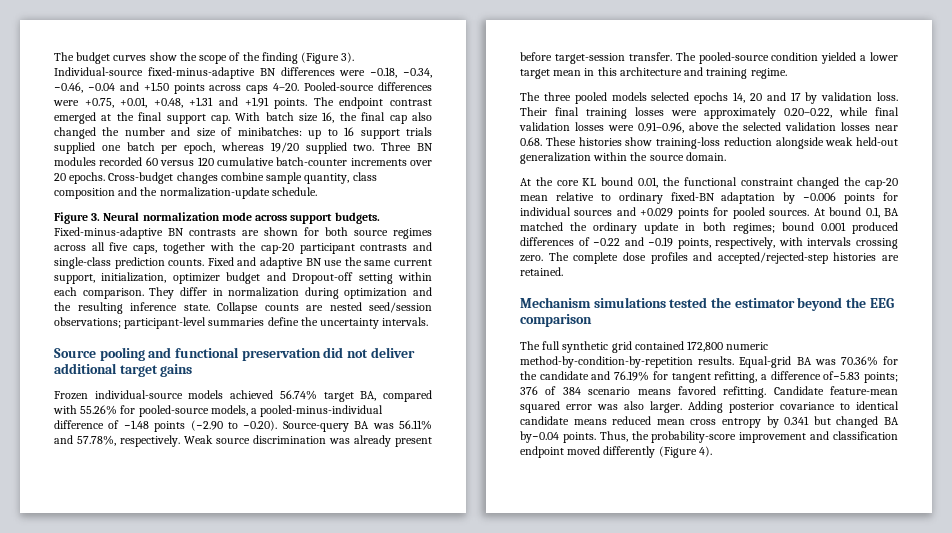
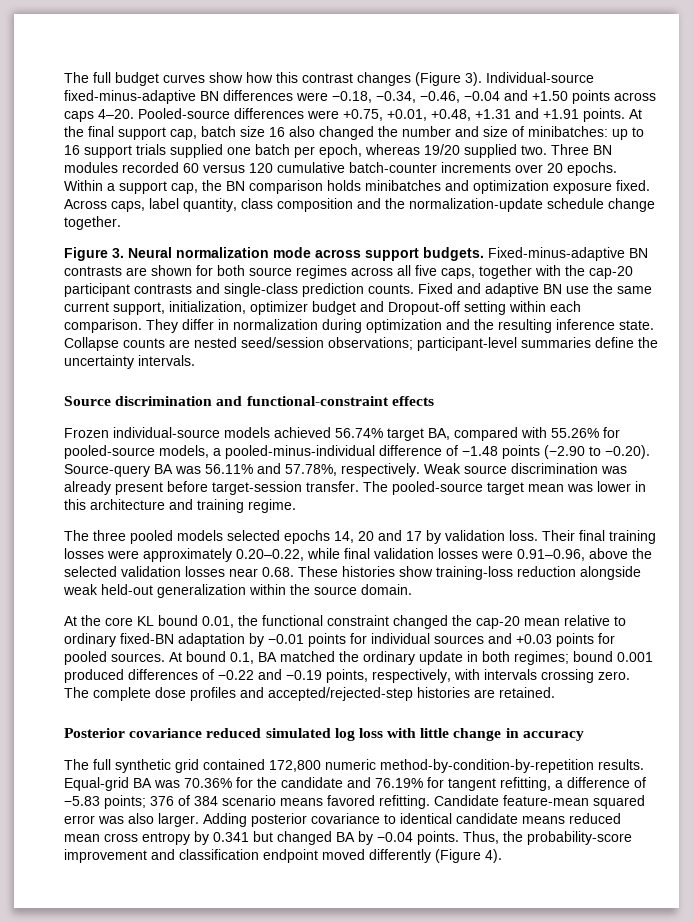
[54,52,74,61] The -> [64,72,111,83] The full
[179,52,298,64] the scope of the finding -> [246,72,411,86] how this contrast changes
[313,97,432,109] [54,112,407,124] The endpoint contrast emerged at the final support cap. With batch size 16, the final cap -> [629,109,642,119] [64,126,285,140] At the final support cap, batch size 16
[108,172,303,184] Cross-budget changes combine sample -> [64,180,650,194] [64,198,179,212] Within a support cap, the BN comparison holds minibatches and optimization exposure fixed. Across caps, label
[271,187,317,196] schedule. -> [547,198,655,212] [64,216,121,230] schedule change together.
[99,347,415,361] [54,363,193,377] pooling and functional preservation did not deliver additional target gains -> [115,396,434,406] discrimination and functional-constraint effects
[771,52,898,64] [520,69,582,79] condition yielded a lower target mean -> [487,481,631,495] target mean was lower
[803,192,837,201] −0.006 -> [268,634,304,644] −0.01
[640,208,674,217] +0.029 -> [516,634,552,644] +0.03
[520,297,894,311] [520,314,592,327] Mechanism simulations tested the estimator beyond the EEG comparison -> [64,728,584,741] Posterior covariance reduced simulated log loss with little change in accuracy
[823,371,861,380] of−5.83 -> [634,777,646,788] [64,796,100,806] of −5.83
[520,431,559,443] by−0.04 -> [358,831,413,845] by −0.04

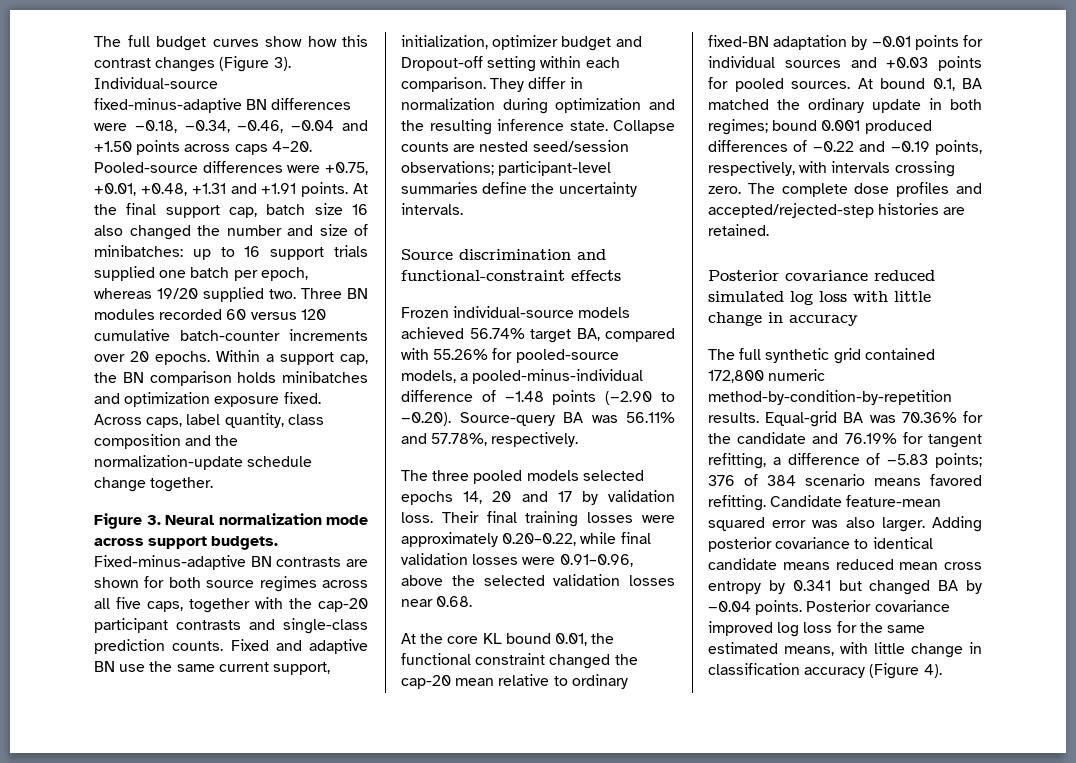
[424,463,627,474] [64,481,646,495] [64,499,296,513] Weak source discrimination was already present before target-session transfer. The pooled-source target mean was lower in this architecture and training regime. -> (579, 439) none
[298,566,641,580] [63,584,412,598] These histories show training-loss reduction alongside weak held-out generalization within the source domain. -> (473, 601) none
[463,831,632,845] [64,849,431,863] Thus, the probability-score improvement and classification endpoint moved differently -> [806,600,950,612] [708,621,925,637] [708,642,982,658] [708,663,866,678] Posterior covariance improved log loss for the same estimated means, with little change in classification accuracy

